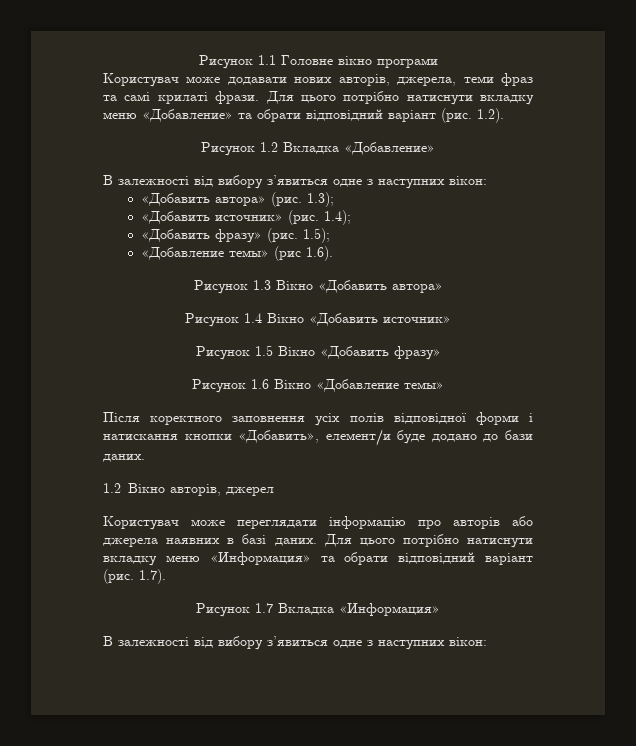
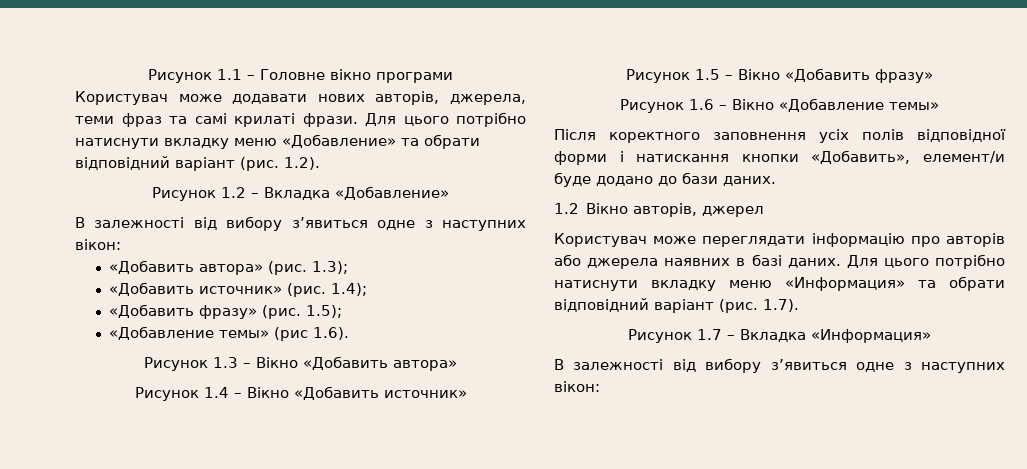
(276, 60) none -> [247,75,255,80] –
(278, 147) none -> [251,193,259,198] –
(271, 285) none -> [243,363,251,368] –
(262, 318) none -> [233,393,242,398] –
(273, 350) none -> [725,75,733,80] –
(269, 384) none -> [719,105,727,110] –
(273, 608) none -> [727,335,735,340] –

